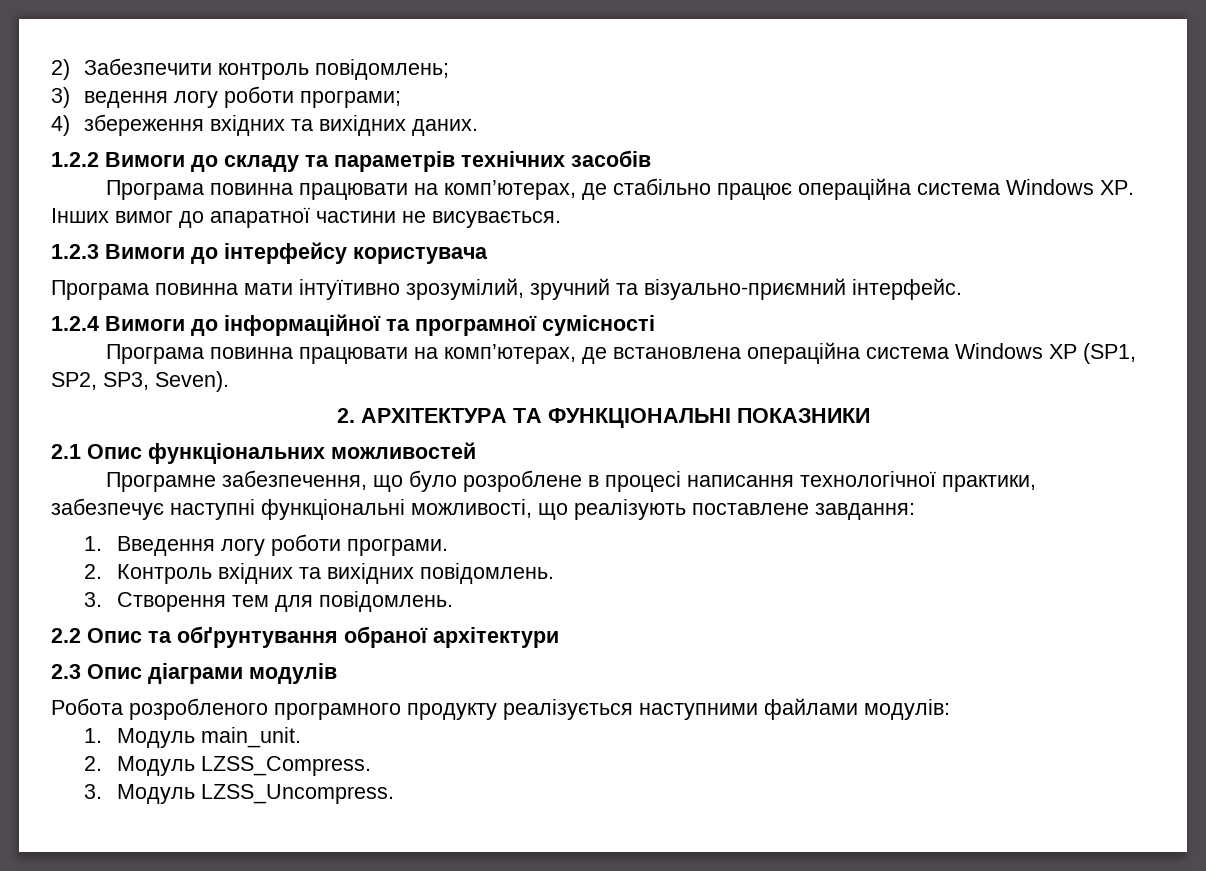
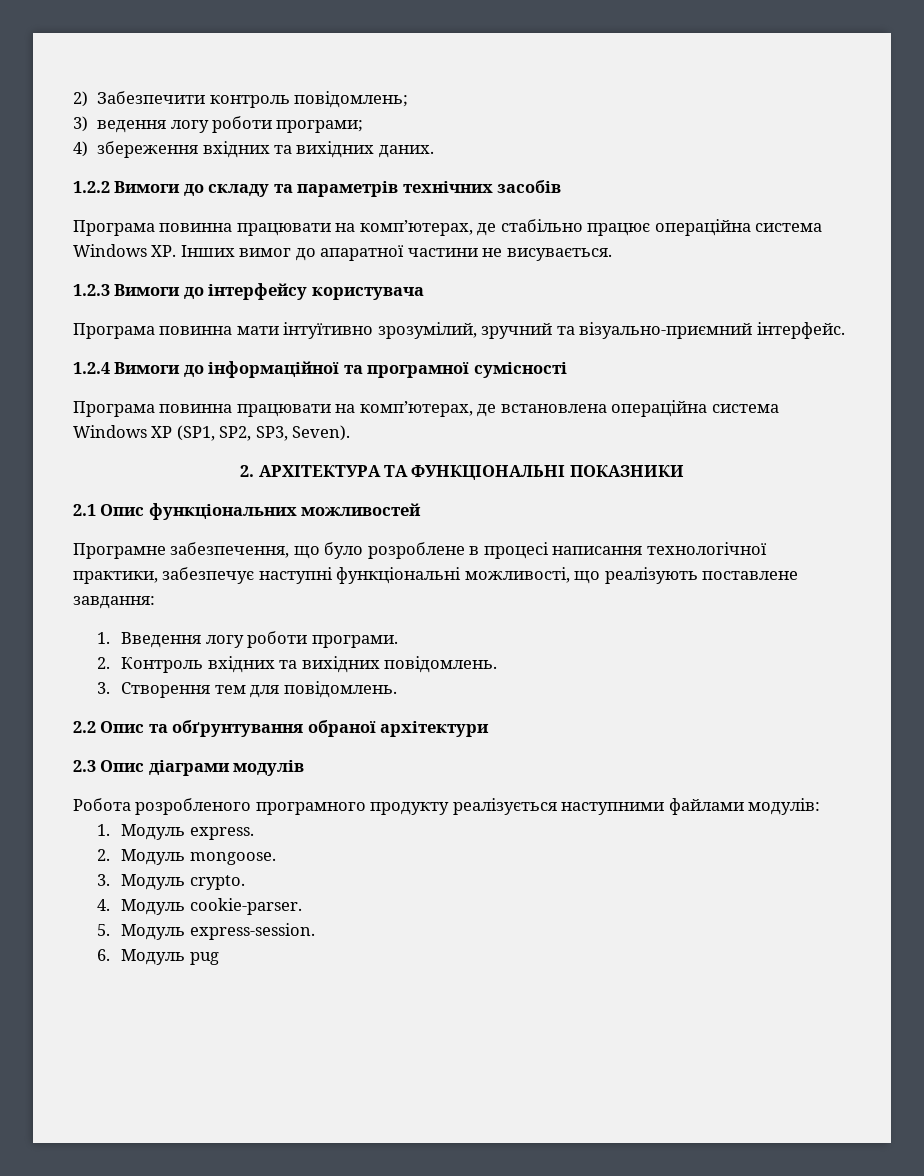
[201,727,302,748] main_unit. -> [189,827,254,840] express.
[201,756,372,776] LZSS_Compress. -> [189,852,276,865] mongoose.
[201,784,395,804] LZSS_Uncompress. -> [189,875,245,890] [97,898,302,915] [97,923,315,940] [97,949,219,965] crypto. // 4. Модуль cookie-parser. // 5. Модуль express-session. // 6. Модуль pug

